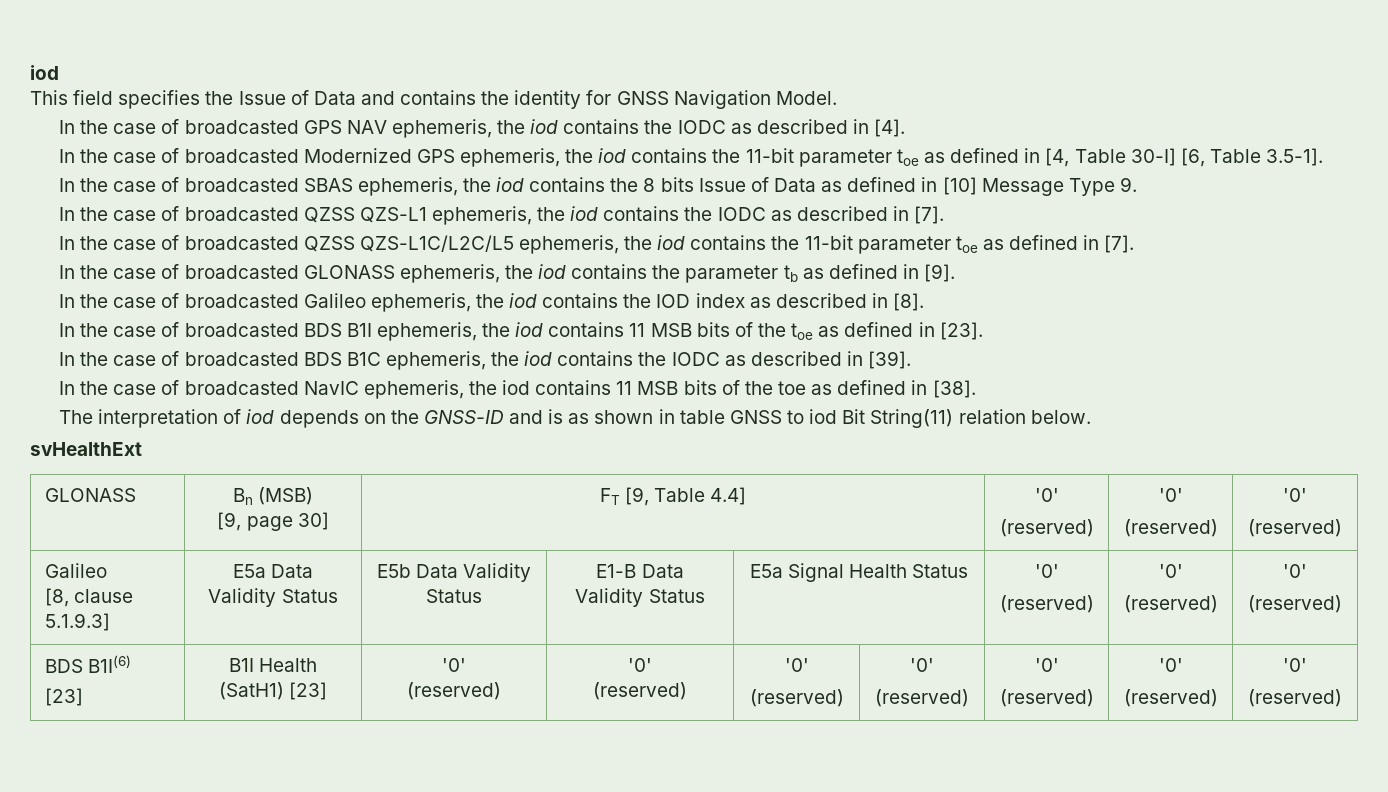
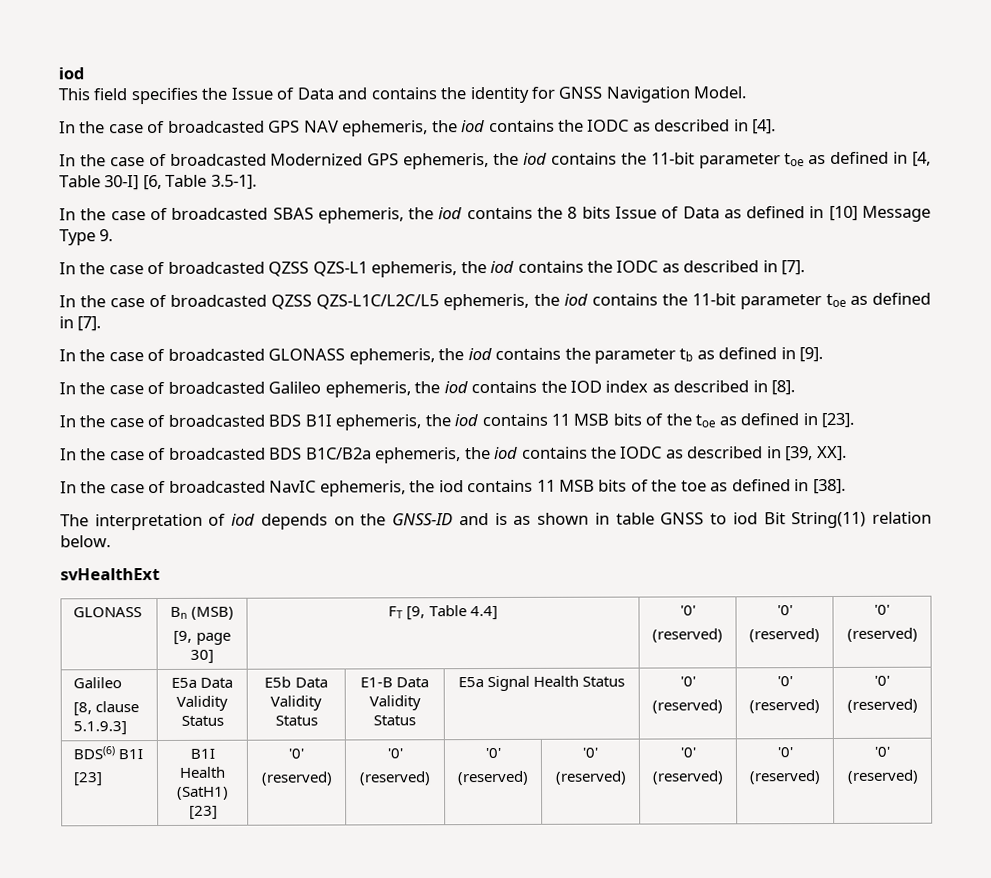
[346,351,912,370] B1C ephemeris, the iod contains the IODC as described in [39]. -> [305,445,847,464] B1C/B2a ephemeris, the iod contains the IODC as described in [39, XX].
[44,655,131,673] BDS B1I(6) -> [73,746,144,760] BDS(6) B1I

